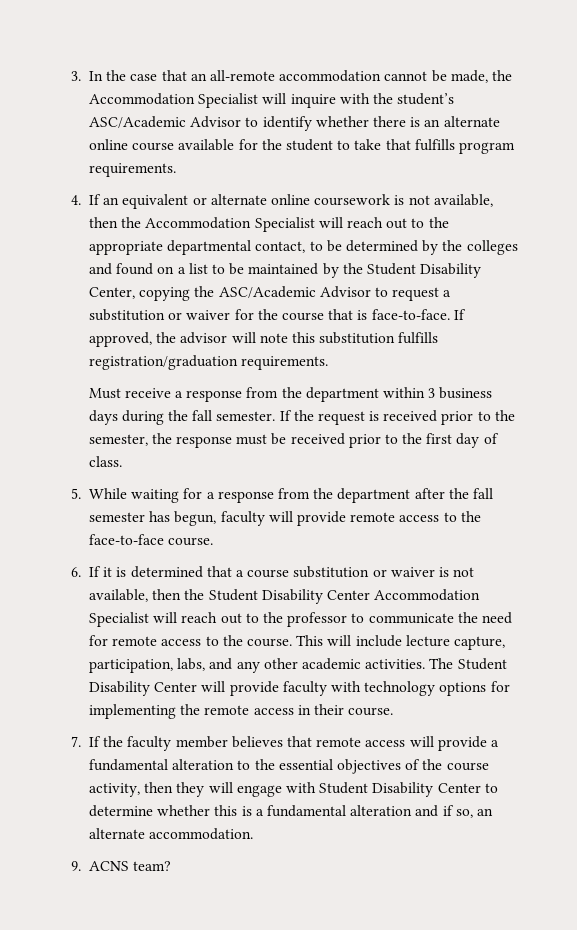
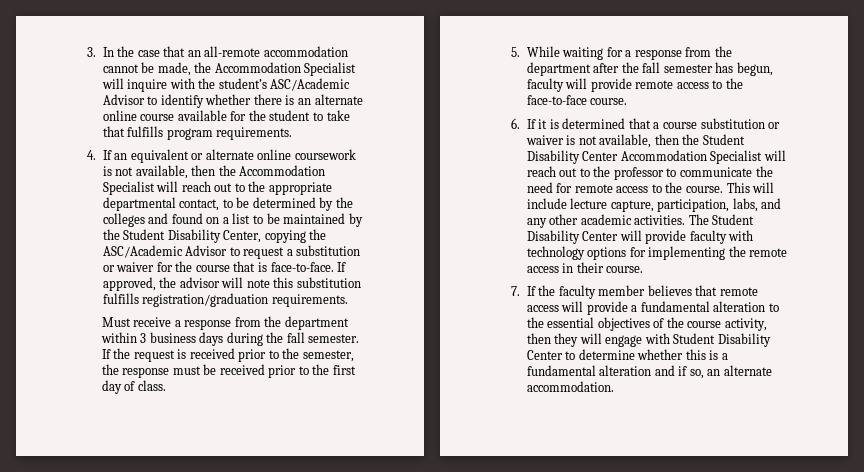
[71,861,172,871] // 9. ACNS team? -> (614, 386) none

